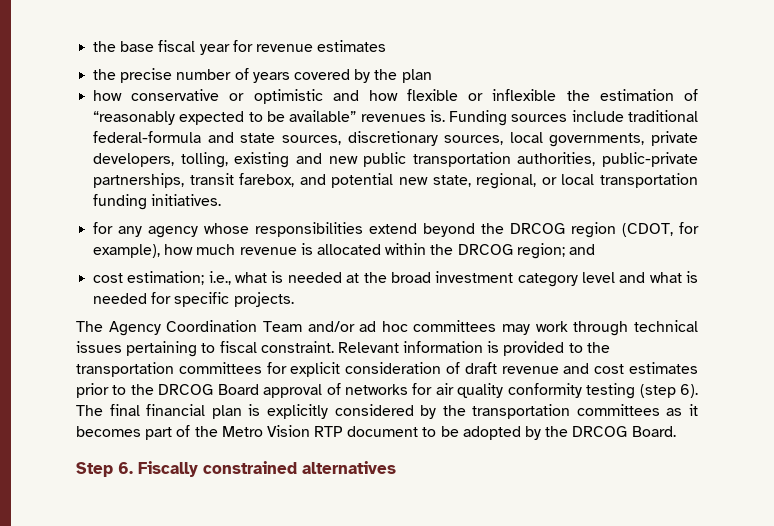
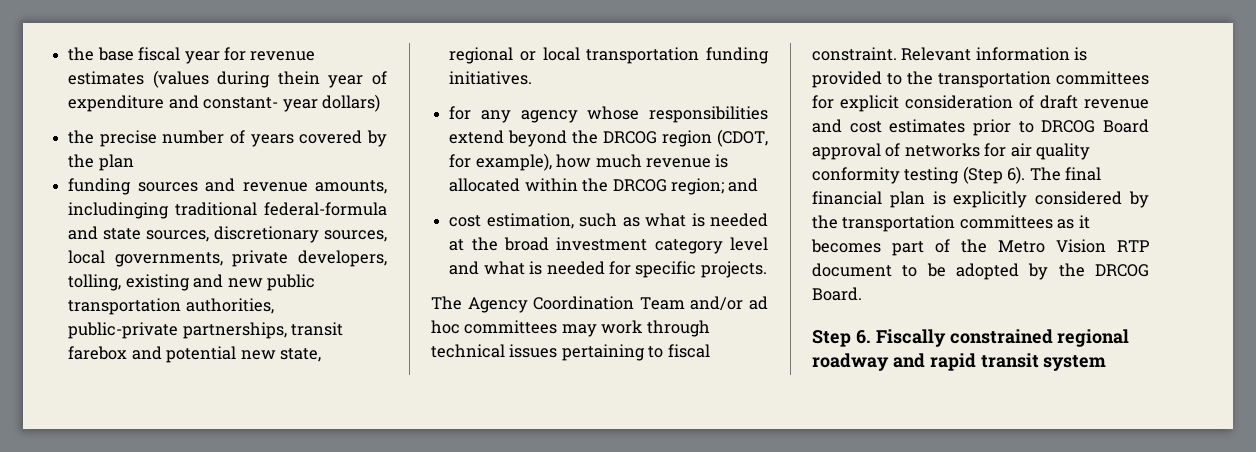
(387, 46) none -> [152,70,388,88] [68,94,380,112] (values during thein year of expenditure and constant- year dollars)
[93,89,698,104] [93,110,624,126] how conservative or optimistic and how flexible or inflexible the estimation of “reasonably expected to be available” revenues is. Funding sources include -> [68,178,388,195] [68,202,170,219] funding sources and revenue amounts, includinging
[239,173,295,187] farebox, -> [68,346,128,360] farebox
[476,173,537,189] regional, -> [449,47,514,64] regional
[127,271,231,285] estimation; i.e., -> [486,213,640,229] estimation, such as
[130,384,154,395] the -> (1034, 127) none
[639,384,676,398] (step -> [962,166,1003,184] (Step
[302,461,396,474] alternatives -> [1057,329,1130,347] [812,353,1107,371] regional roadway and rapid transit system

